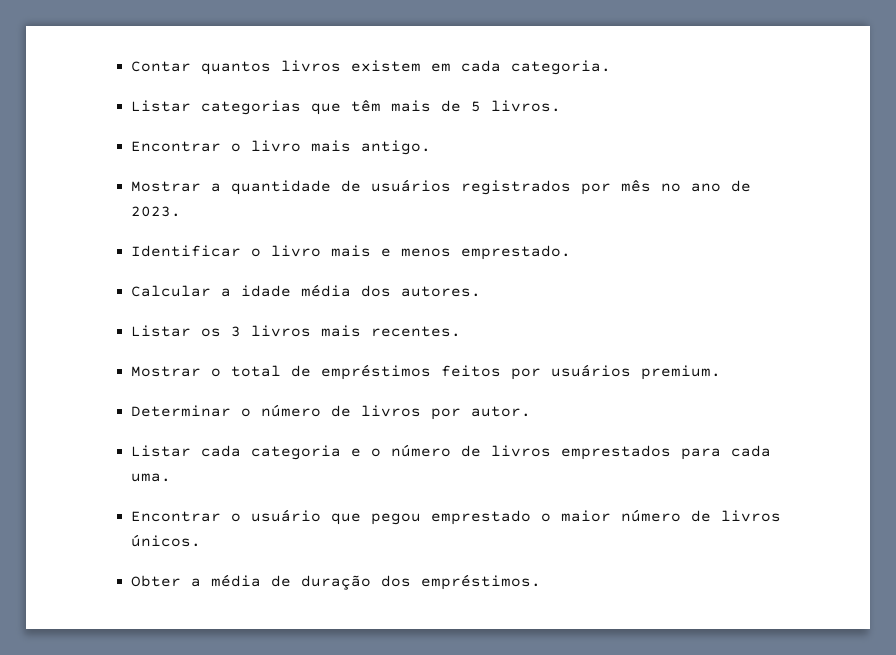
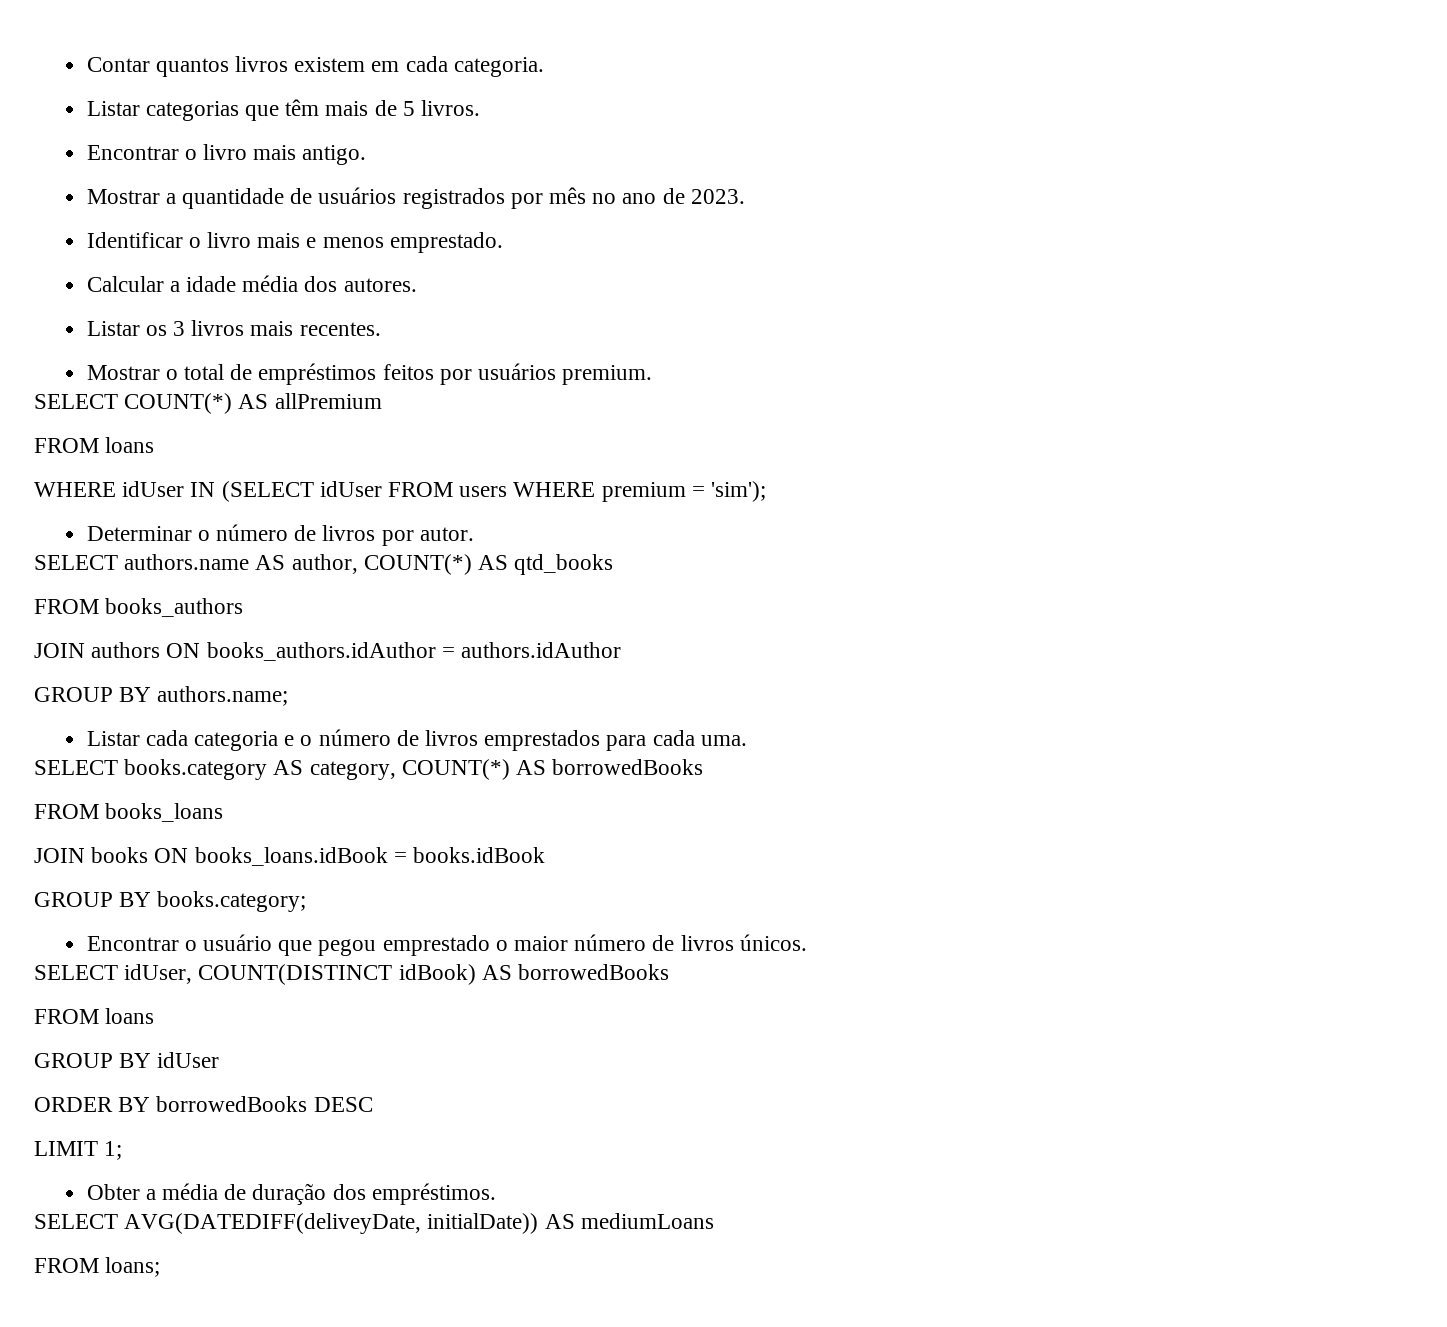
(721, 372) none -> [34,393,382,414] [34,437,155,453] [34,481,767,502] // SELECT COUNT(*) AS allPremium // FROM loans // WHERE idUser IN (SELECT idUser FROM users WHERE premium = 'sim');
(531, 411) none -> [34,554,614,575] [34,598,244,617] [34,642,622,661] [34,686,289,706] // SELECT authors.name AS author, COUNT(*) AS qtd_books // FROM books_authors // JOIN authors ON books_authors.idAuthor = authors.idAuthor // GROUP BY authors.name;
(171, 477) none -> [34,759,704,780] [34,803,224,822] [34,847,546,866] [34,891,307,912] // SELECT books.category AS category, COUNT(*) AS borrowedBooks // FROM books_loans // JOIN books ON books_loans.idBook = books.idBook // GROUP BY books.category;
(201, 540) none -> [34,964,670,985] [34,1008,155,1024] [34,1052,220,1068] [34,1096,373,1112] [34,1141,123,1160] // SELECT idUser, COUNT(DISTINCT idBook) AS borrowedBooks // FROM loans // GROUP BY idUser // ORDER BY borrowedBooks DESC // LIMIT 1;
(541, 582) none -> [34,1213,714,1234] [34,1257,161,1277] // SELECT AVG(DATEDIFF(deliveyDate, initialDate)) AS mediumLoans // FROM loans;

